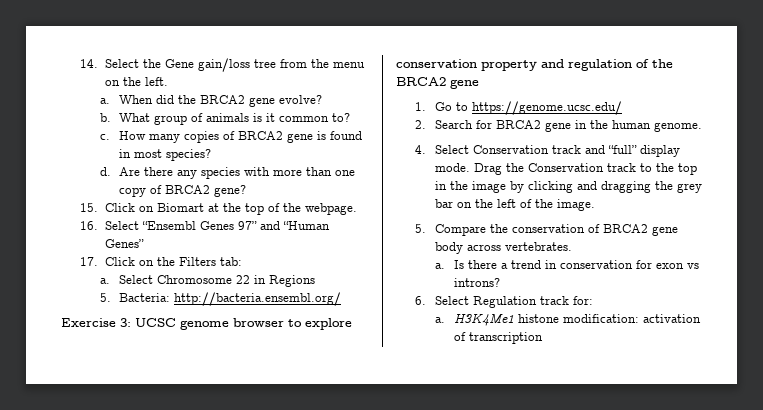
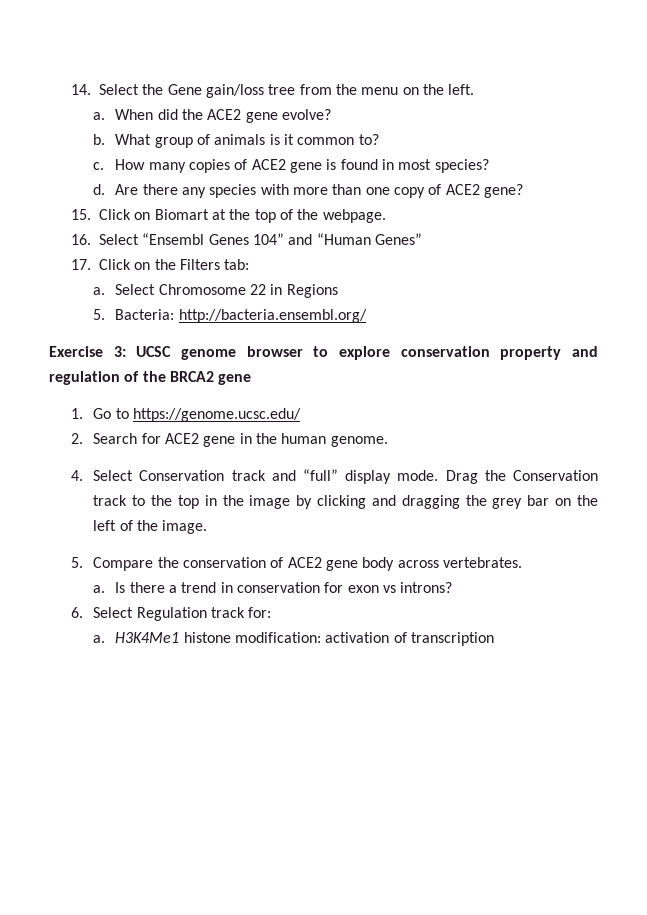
[199,95,245,104] BRCA2 -> [207,109,242,120] ACE2
[237,131,283,140] BRCA2 -> [251,159,286,170] ACE2
[164,185,210,194] BRCA2 -> [445,184,480,195] ACE2
[237,221,257,230] 97” -> [253,233,285,245] 104”
[495,120,541,129] BRCA2 -> [164,433,199,444] ACE2
[602,224,648,233] BRCA2 -> [287,557,322,568] ACE2

